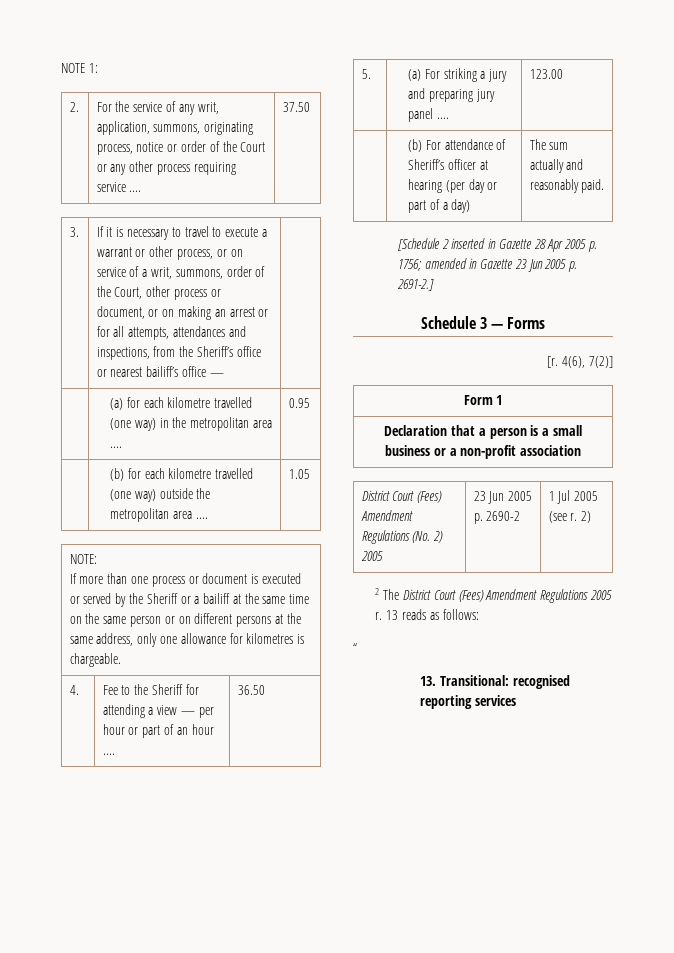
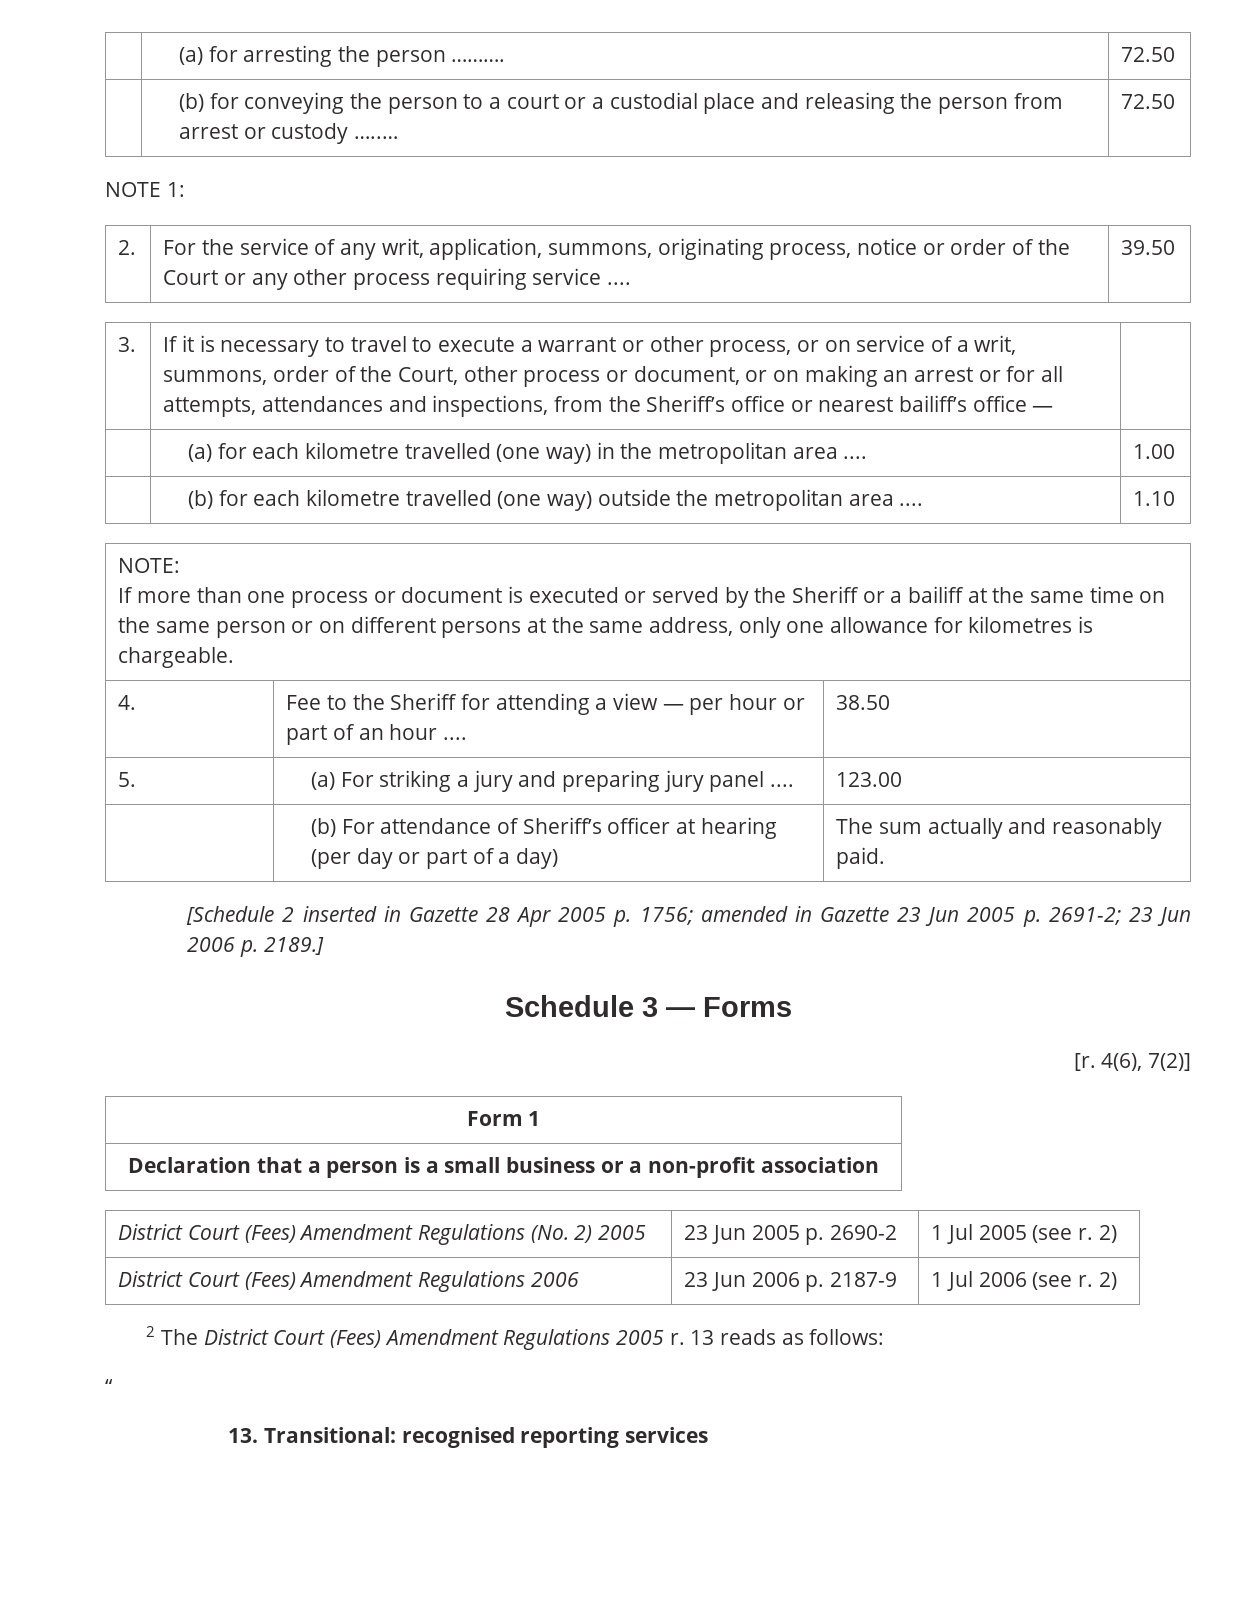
(61, 68) none -> [178,45,506,67] [1121,47,1176,62] [178,92,1063,114] [178,123,398,144] [1121,94,1176,109] | (a) for arresting the person ………. | 72.50 // | (b) for conveying the person to a court or a custodial place and releasing the person from arrest or custody …..… | 72.50 //
[282,102,310,112] 37.50 -> [1121,240,1176,255] 39.50
[288,398,310,408] 0.95 -> [1133,444,1176,459] 1.00
[288,469,310,479] 1.05 -> [1133,491,1176,506] 1.10
[237,685,265,695] 36.50 -> [836,695,891,710] 38.50
[396,279,434,291] 2691-2.] -> [1048,907,1191,926] [187,937,324,957] 2691-2; 23 Jun 2006 p. 2189.]
(592, 517) none -> [118,1271,579,1292] [684,1272,897,1292] [931,1271,1117,1291] // District Court (Fees) Amendment Regulations 2006 | 23 Jun 2006 p. 2187-9 | 1 Jul 2006 (see r. 2)

